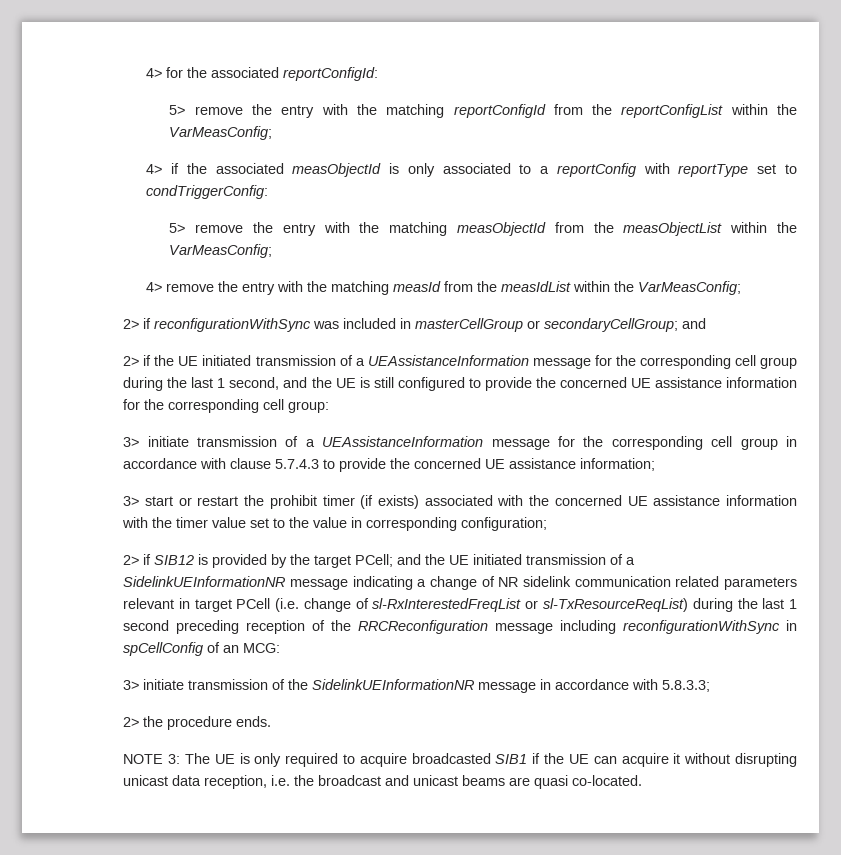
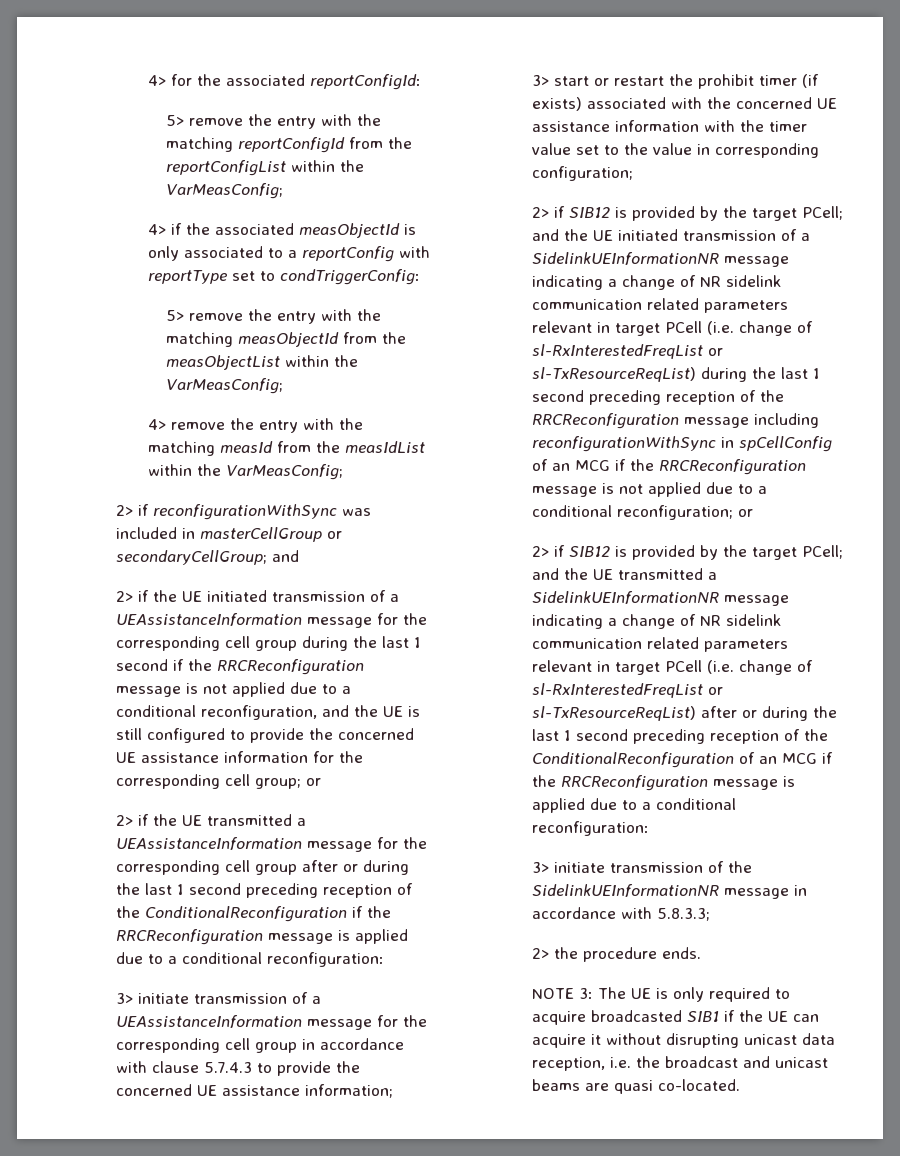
[229,377,280,390] second, -> [116,659,365,675] [116,682,352,697] [116,705,318,720] second if the RRCReconfiguration message is not applied due to a conditional reconfiguration,
[288,401,330,413] group: -> [255,778,322,789] [116,814,307,826] [116,837,428,852] [116,860,410,875] [116,883,414,898] [116,906,392,922] [116,929,409,945] [116,952,385,967] group; or // 2> if the UE transmitted a UEAssistanceInformation message for the corresponding cell group after or during the last 1 second preceding reception of the ConditionalReconfiguration if the RRCReconfiguration message is applied due to a conditional reconfiguration:
[243,643,281,653] MCG: -> [575,459,807,475] [532,482,768,497] [532,505,754,520] [532,545,844,560] [532,568,718,580] [532,591,790,606] [532,614,782,629] [532,637,789,652] [532,660,814,675] [532,683,724,698] [532,706,838,721] [532,729,829,744] [532,752,834,768] [532,775,796,791] [532,798,737,813] [532,821,650,836] MCG if the RRCReconfiguration message is not applied due to a conditional reconfiguration; or // 2> if SIB12 is provided by the target PCell; and the UE transmitted a SidelinkUEInformationNR message indicating a change of NR sidelink communication related parameters relevant in target PCell (i.e. change of sl-RxInterestedFreqList or sl-TxResourceReqList) after or during the last 1 second preceding reception of the ConditionalReconfiguration of an MCG if the RRCReconfiguration message is applied due to a conditional reconfiguration:

